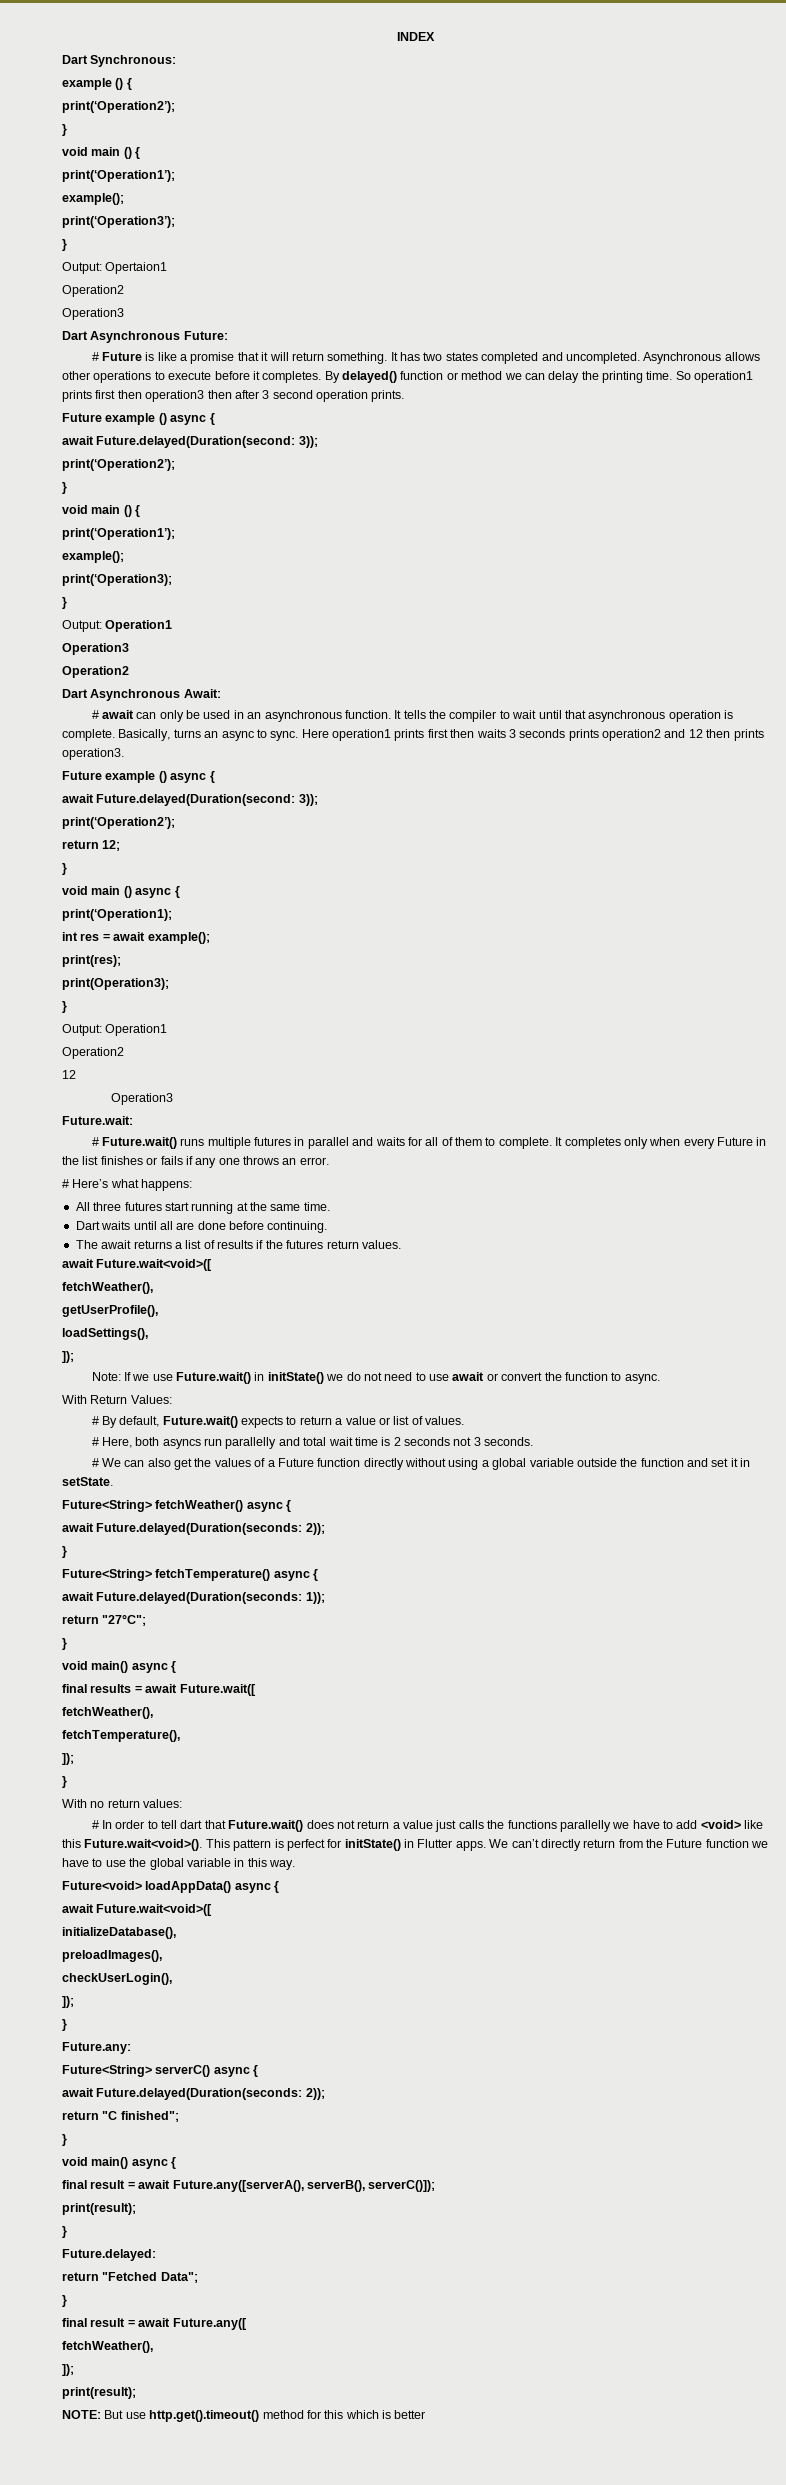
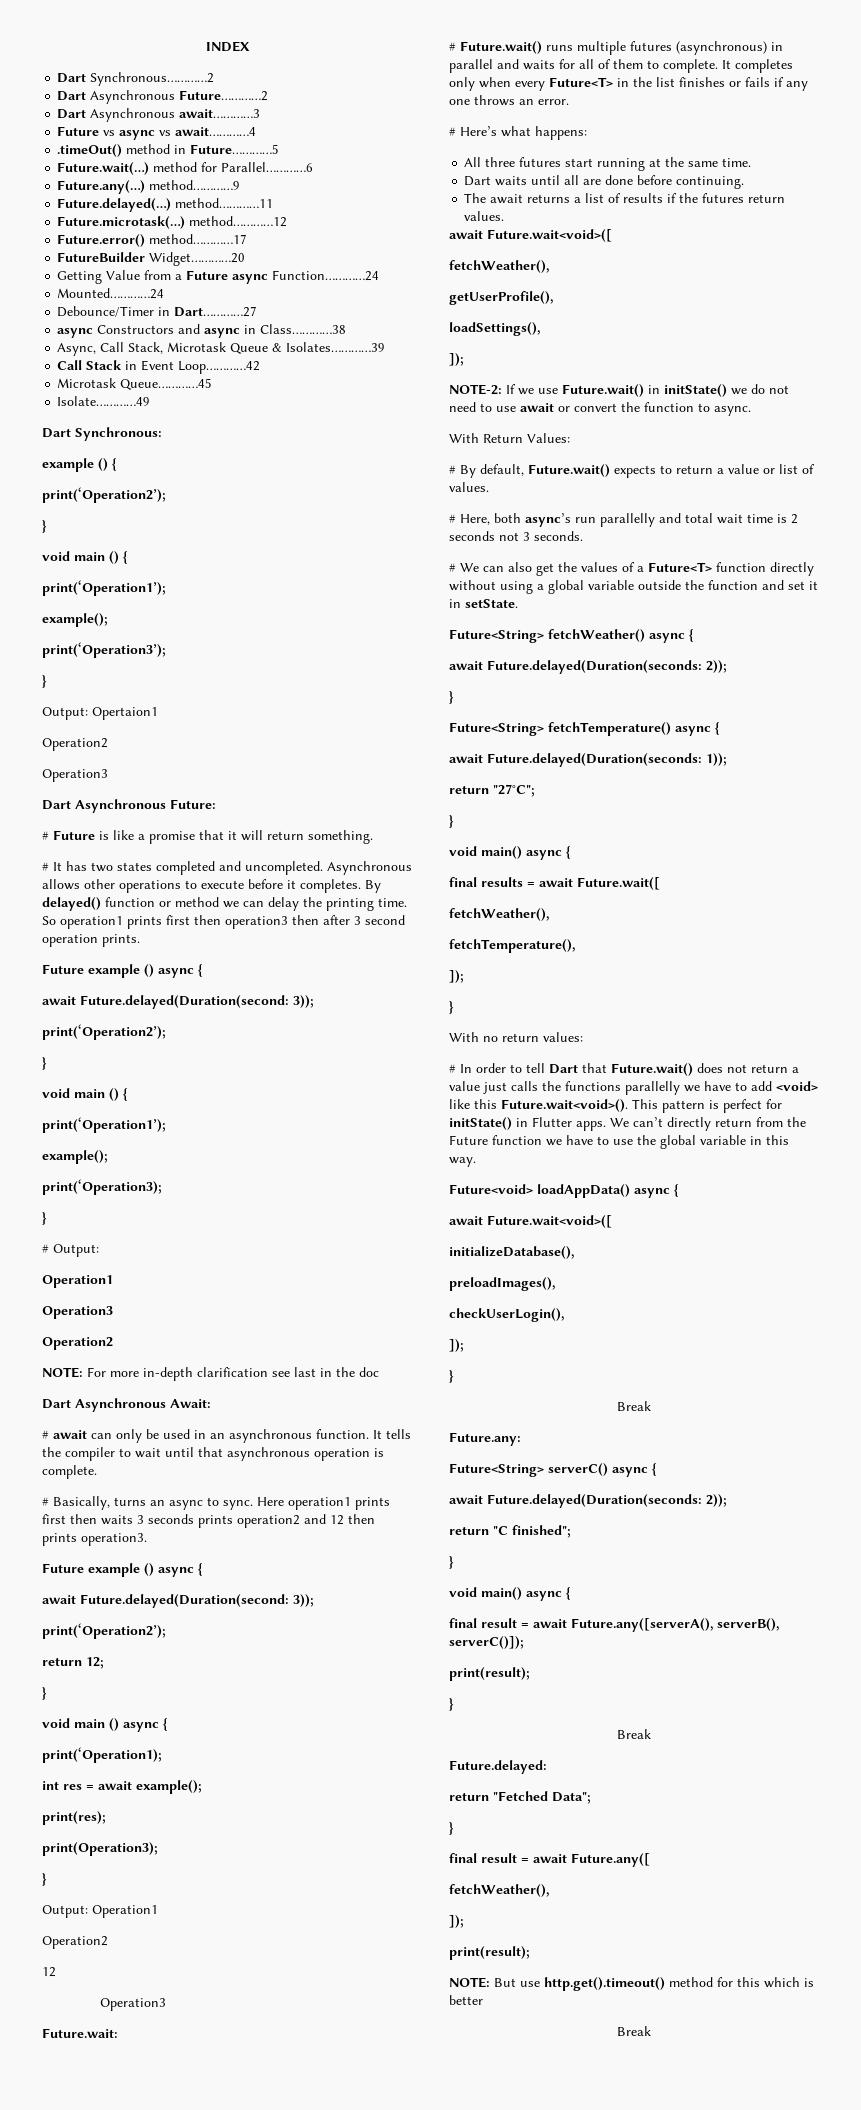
(435, 36) none -> [57,72,215,86] [57,90,269,104] [57,108,261,122] [57,126,257,140] [57,144,280,157] [57,162,314,175] [57,180,241,194] [57,198,274,212] [57,216,288,229] [57,234,248,247] [57,252,246,266] [57,270,380,284] [57,288,165,299] [57,306,258,317] [57,324,347,338] [57,342,386,356] [57,360,261,374] [57,378,213,390] [57,396,151,406] // Dart Synchronous…………2 // Dart Asynchronous Future…………2 // Dart Asynchronous await…………3 // Future vs async vs await…………4 // .timeOut() method in Future…………5 // Future.wait(…) method for Parallel…………6 // Future.any(…) method…………9 // Future.delayed(…) method…………11 // Future.microtask(…) method…………12 // Future.error() method…………17 // FutureBuilder Widget…………20 // Getting Value from a Future async Function…………24 // Mounted…………24 // Debounce/Timer in Dart…………27 // async Constructors and async in Class…………38 // Async, Call Stack, Microtask Queue & Isolates…………39 // Call Stack in Event Loop…………42 // Microtask Queue…………45 // Isolate…………49
(388, 358) none -> [42,862,49,871] // #
[62,620,102,632] Output: -> [42,1244,99,1257] # Output: //
(129, 672) none -> [42,1367,379,1381] // NOTE: For more in-depth clarification see last in the doc
(115, 735) none -> [42,1497,49,1506] // #
(291, 1141) none -> [676,41,767,55] (asynchronous)
[716,1137,753,1146] Future -> [549,77,613,87] Future<T>
[91,1372,121,1381] Note: -> [449,384,502,395] NOTE-2:
[162,1439,201,1449] asyncs -> [525,513,571,527] async’s
[277,1458,314,1467] Future -> [648,562,712,572] Future<T>
[180,1820,203,1829] dart -> [549,1064,578,1074] Dart
(67, 2025) none -> [617,1401,651,1411] // Break
(67, 2232) none -> [617,1729,651,1739] // Break
(426, 2414) none -> [617,2026,651,2036] // Break

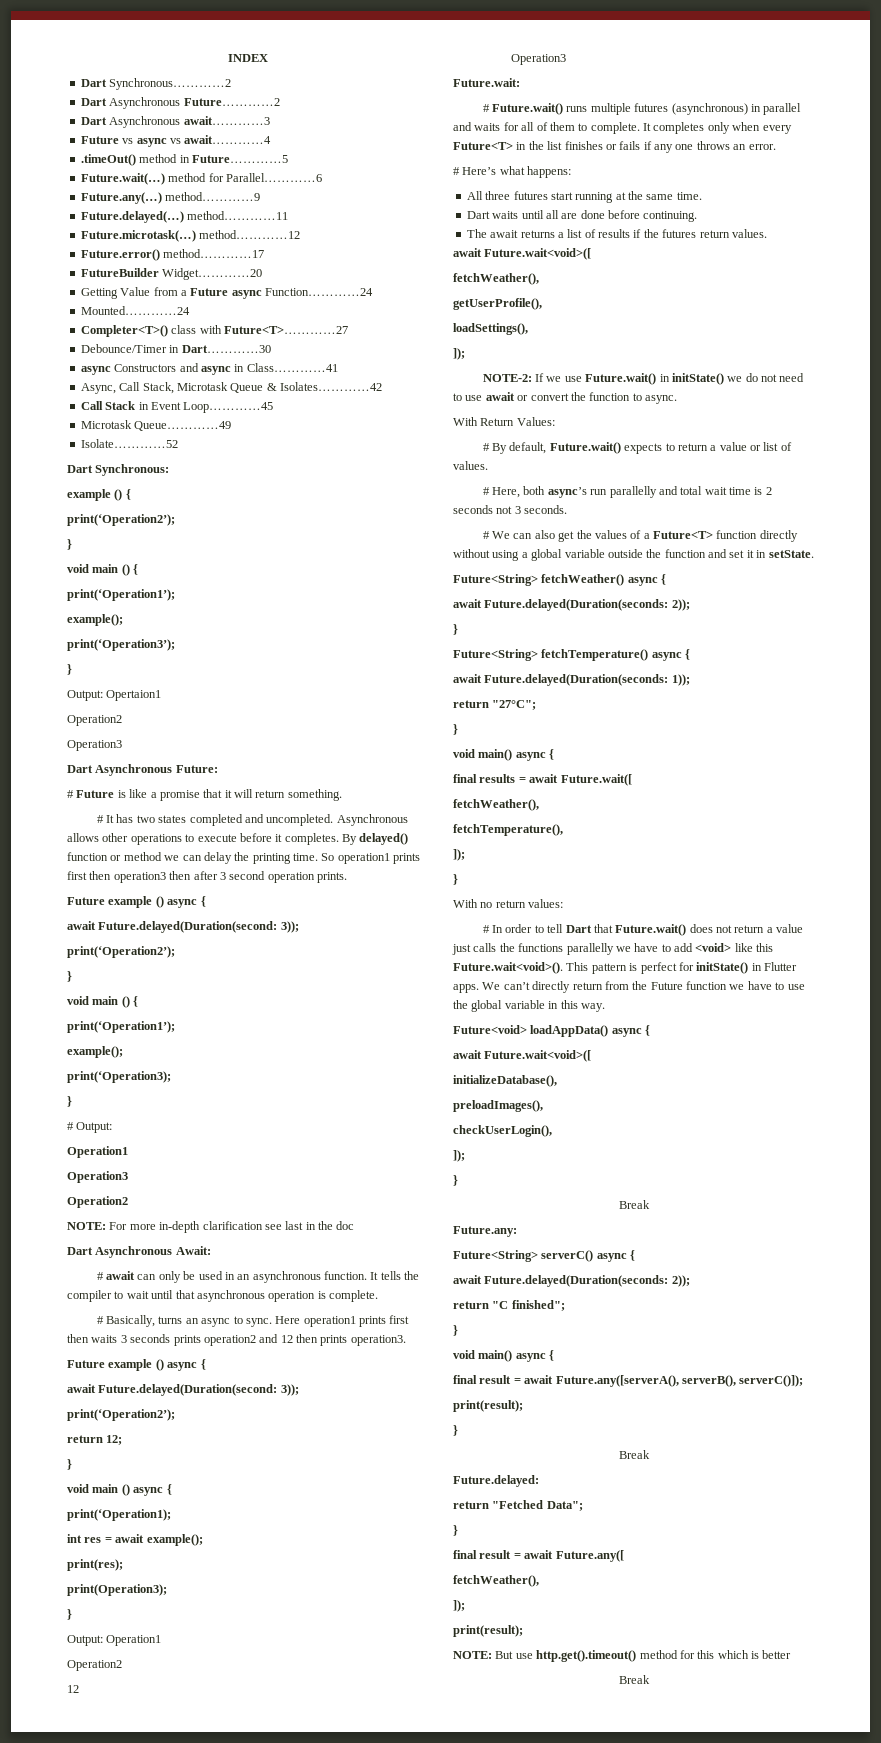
(165, 293) none -> [80,325,348,337] // Completer<T>() class with Future<T>…………27
[174,306,258,317] Dart…………27 -> [181,345,271,353] Dart…………30
[260,324,347,334] Class…………38 -> [246,363,338,372] Class…………41
[286,342,386,352] Isolates…………39 -> [280,382,382,391] Isolates…………42
[178,361,261,374] [57,378,213,390] [57,396,151,406] Loop…………42 // Microtask Queue…………45 // Isolate…………49 -> [183,402,274,413] [80,420,232,431] [80,439,178,448] Loop…………45 // Microtask Queue…………49 // Isolate…………52

